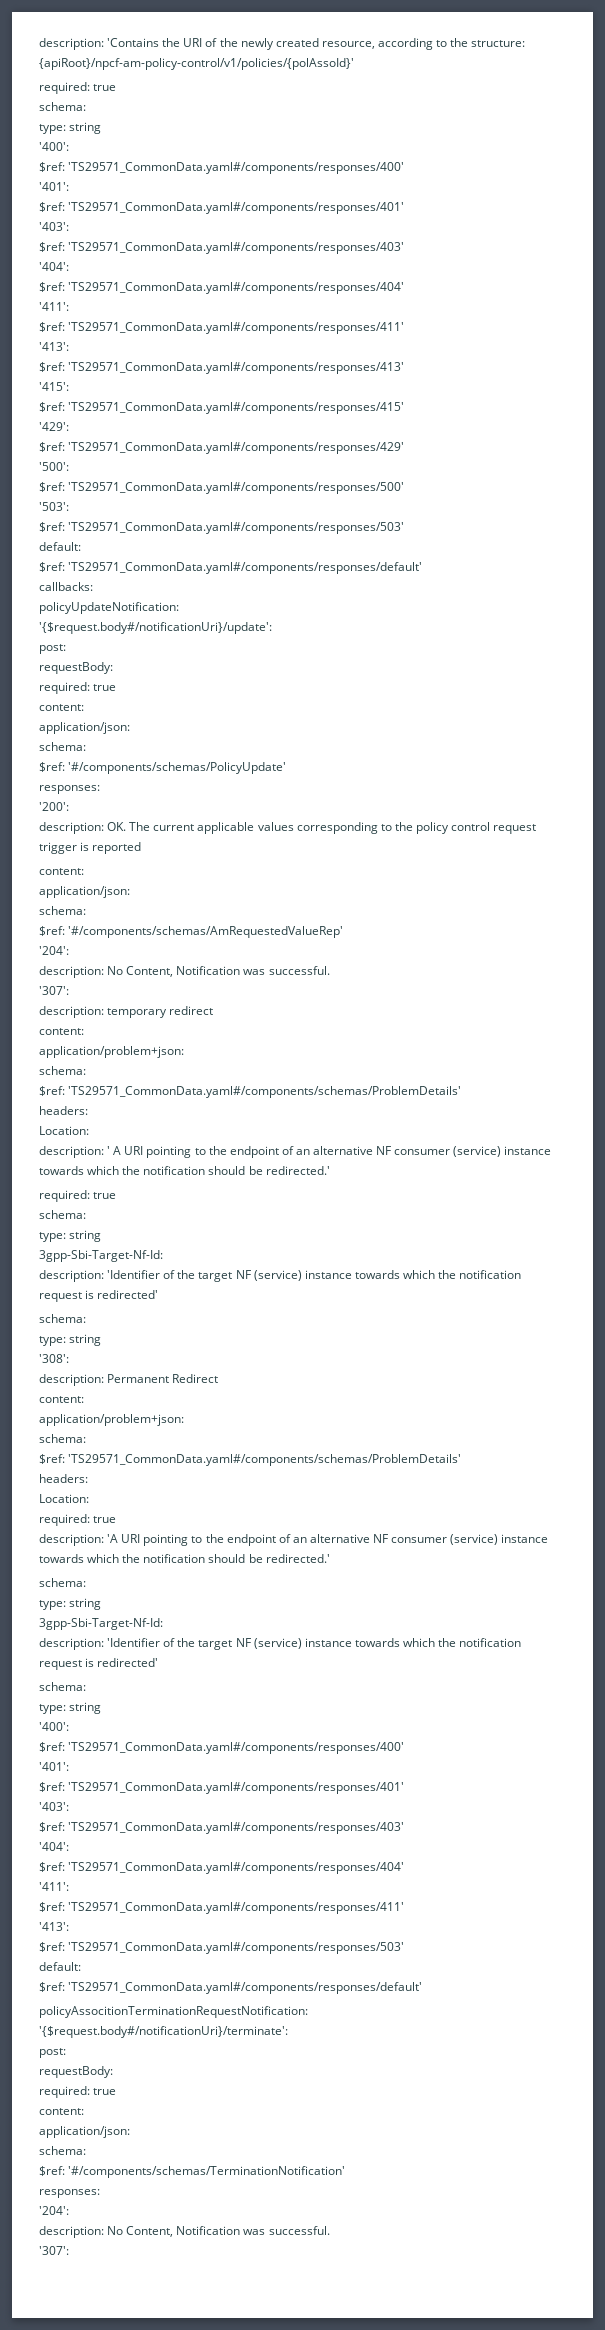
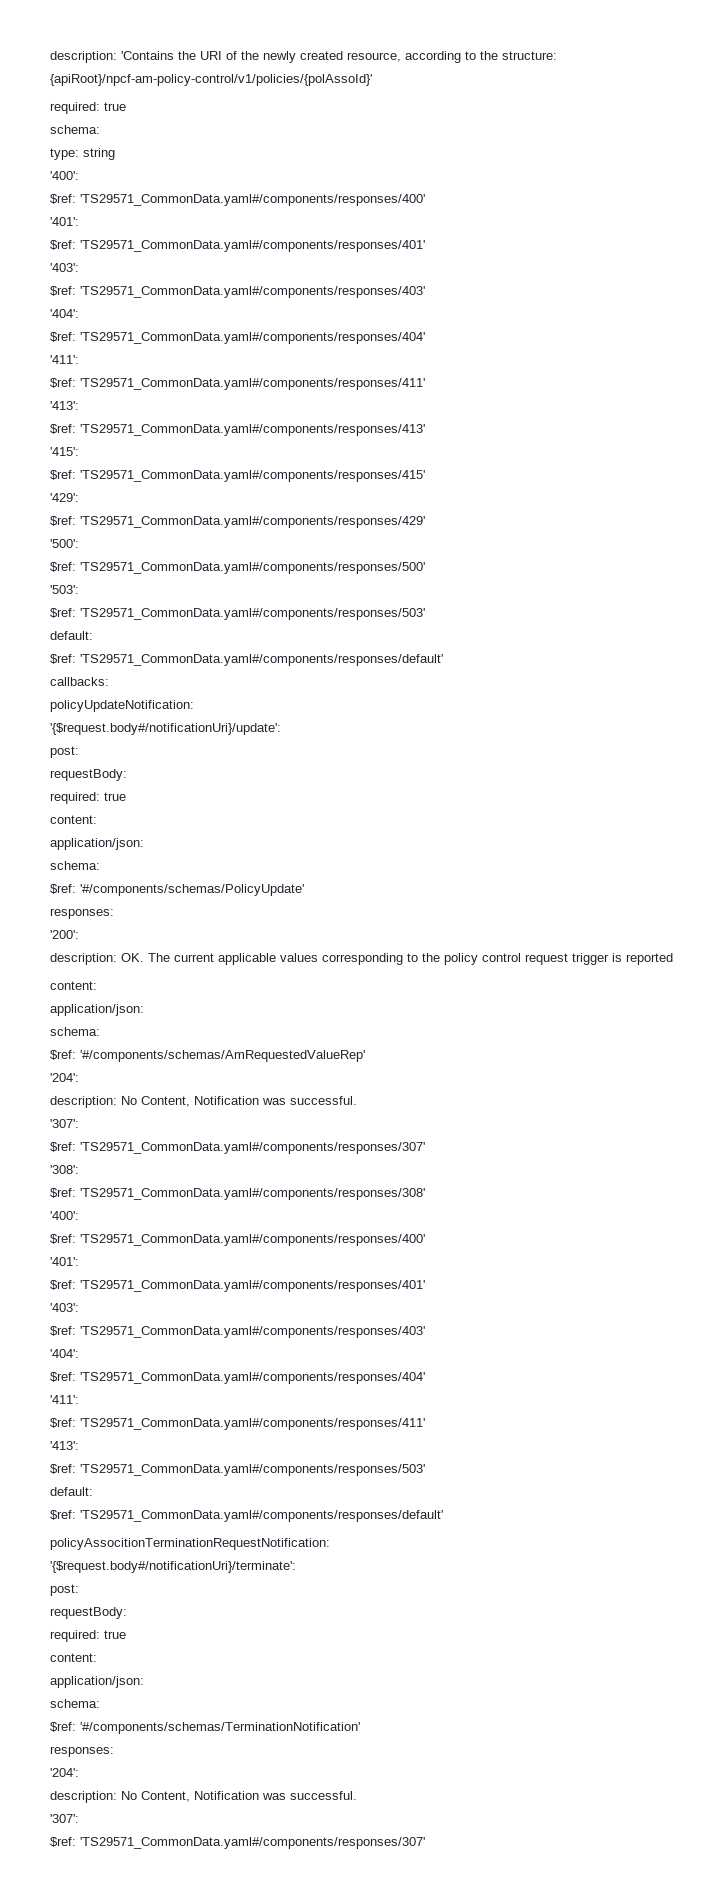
[39,1006,214,1018] [39,1028,84,1035] [39,1046,184,1058] [39,1066,86,1075] [39,1086,462,1098] [39,1106,88,1115] [39,1126,89,1135] [39,1146,552,1158] [39,1166,330,1175] [39,1190,117,1202] [39,1210,86,1219] [39,1230,102,1242] [39,1250,163,1262] [39,1270,522,1282] [39,1290,159,1302] [39,1314,86,1323] [39,1334,102,1346] [39,1354,69,1363] [39,1374,219,1386] [39,1396,84,1403] [39,1414,184,1426] [39,1434,86,1443] [39,1454,462,1466] [39,1474,88,1483] [39,1494,89,1503] [39,1514,117,1526] [39,1534,549,1546] [39,1554,330,1563] [39,1578,86,1587] [39,1598,102,1610] [39,1618,163,1630] [39,1638,522,1650] [39,1658,159,1670] [39,1682,86,1691] [39,1702,102,1714] description: temporary redirect // content: // application/problem+json: // schema: // $ref: 'TS29571_CommonData.yaml#/components/schemas/ProblemDetails' // headers: // Location: // description: ' A URI pointing to the endpoint of an alternative NF consumer (service) instance towards which the notification should be redirected.' // required: true // schema: // type: string // 3gpp-Sbi-Target-Nf-Id: // description: 'Identifier of the target NF (service) instance towards which the notification request is redirected' // schema: // type: string // '308': // description: Permanent Redirect // content: // application/problem+json: // schema: // $ref: 'TS29571_CommonData.yaml#/components/schemas/ProblemDetails' // headers: // Location: // required: true // description: 'A URI pointing to the endpoint of an alternative NF consumer (service) instance towards which the notification should be redirected.' // schema: // type: string // 3gpp-Sbi-Target-Nf-Id: // description: 'Identifier of the target NF (service) instance towards which the notification request is redirected' // schema: // type: string -> [50,1142,425,1154] [50,1165,79,1174] [50,1188,425,1200] $ref: 'TS29571_CommonData.yaml#/components/responses/307' // '308': // $ref: 'TS29571_CommonData.yaml#/components/responses/308'
(69, 2250) none -> [50,1837,425,1849] // $ref: 'TS29571_CommonData.yaml#/components/responses/307'

